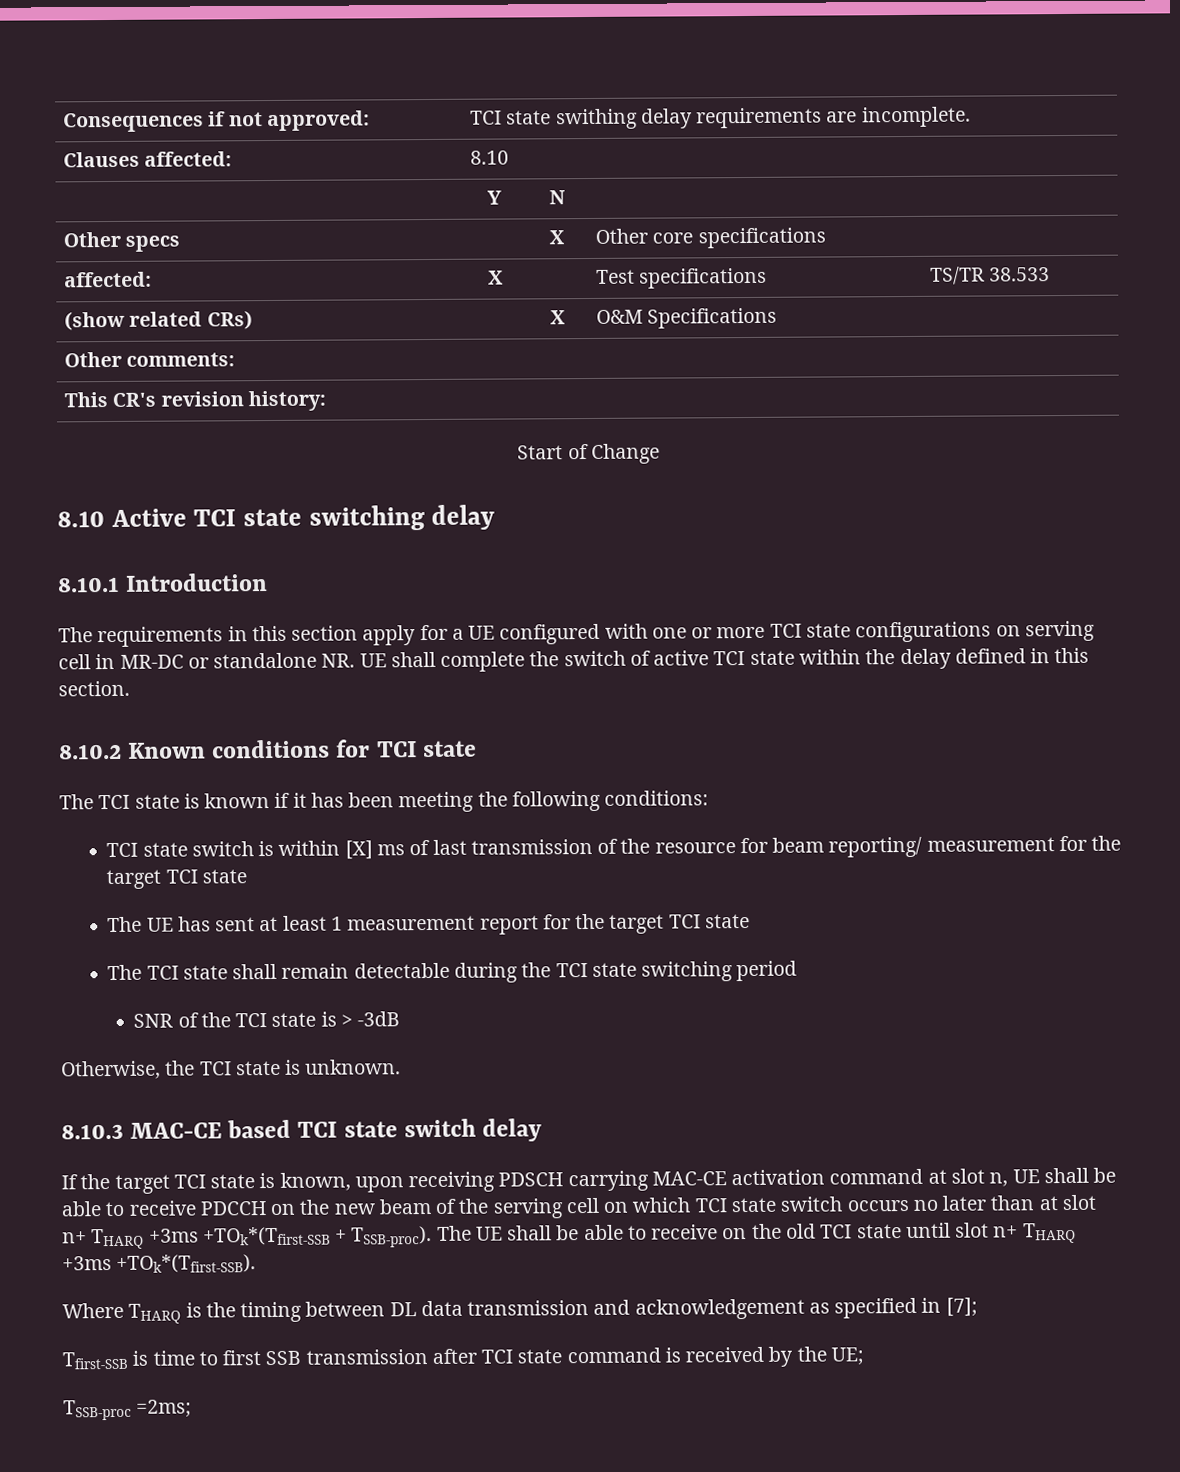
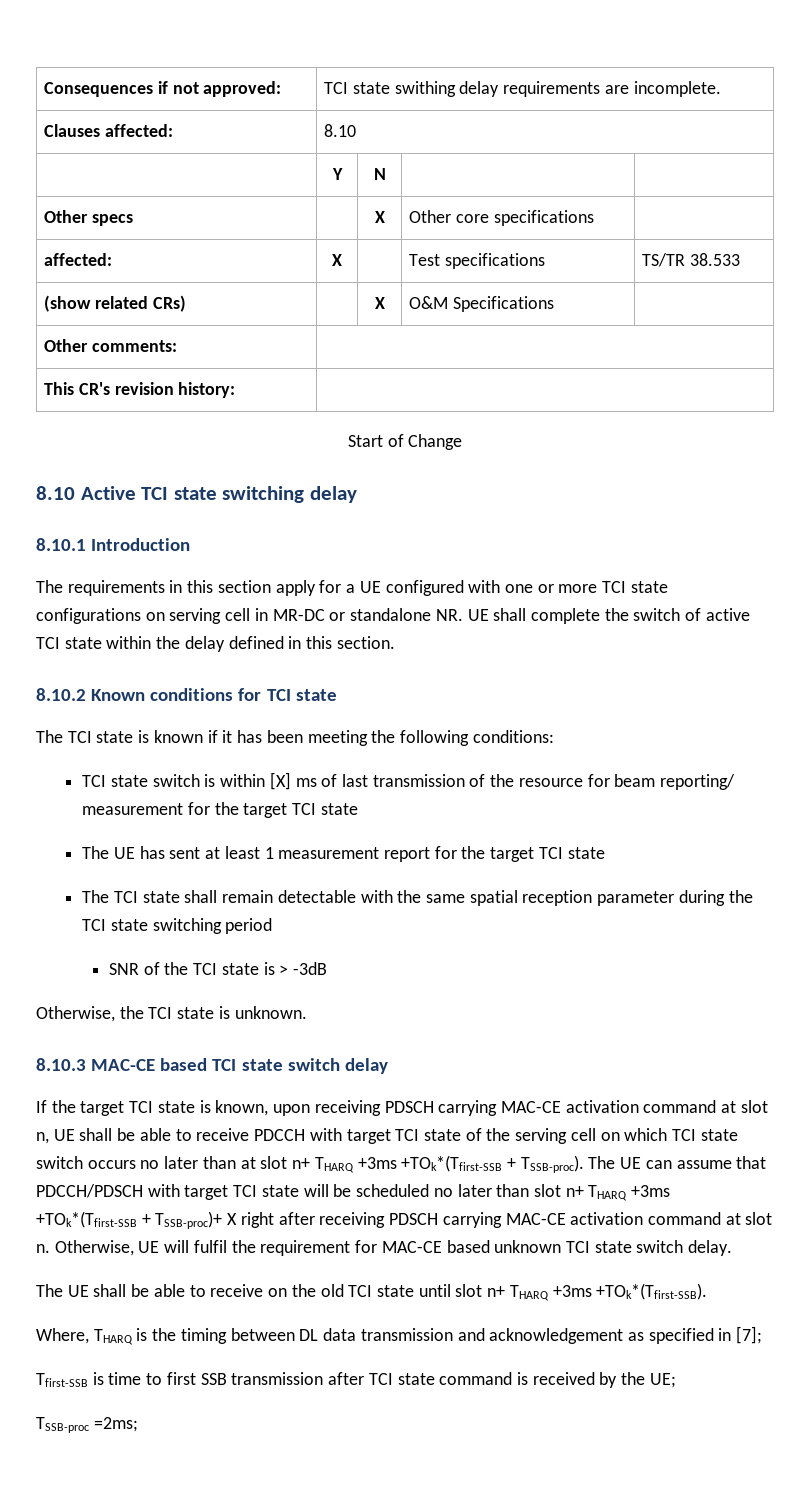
(450, 970) none -> [360,890,675,906] with the same spatial reception parameter
[270,1199,432,1216] on the new beam -> [309,1128,461,1144] with target TCI state
(503, 1233) none -> [645,1156,767,1169] [36,1184,671,1201] [36,1211,773,1229] [36,1240,733,1256] [36,1284,89,1297] can assume that PDCCH/PDSCH with target TCI state will be scheduled no later than slot n+ THARQ +3ms +TOk*(Tfirst-SSB + TSSB-proc)+ X right after receiving PDSCH carrying MAC-CE activation command at slot n. Otherwise, UE will fulfil the requirement for MAC-CE based unknown TCI state switch delay. // The UE
[62,1302,124,1319] Where -> [36,1328,89,1344] Where,

